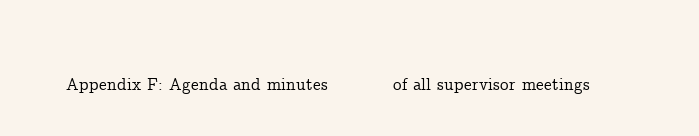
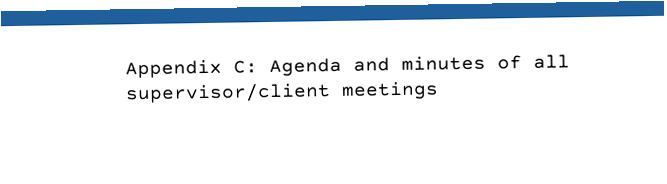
[146,78,163,90] F: -> [233,60,259,74] C:
[436,78,516,93] supervisor -> [125,82,332,104] supervisor/client

